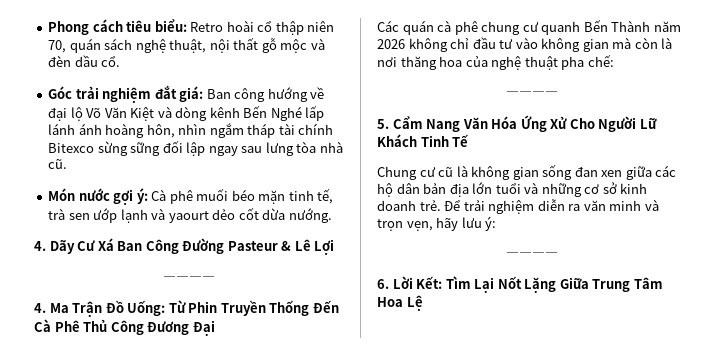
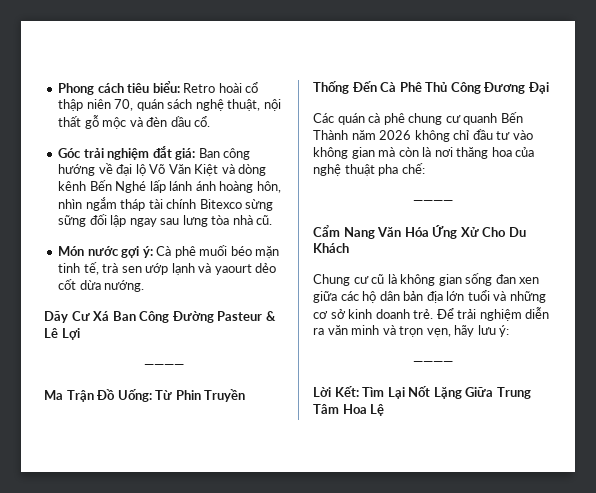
[34,241,46,251] 4. -> (145, 286) none
[34,303,46,313] 4. -> (184, 366) none
[377,119,389,129] 5. -> (453, 202) none
[598,116,657,132] Người Lữ -> [508,227,526,237] Du
[420,134,469,147] Tinh Tế -> (349, 248) none
[377,279,389,289] 6. -> (453, 363) none

